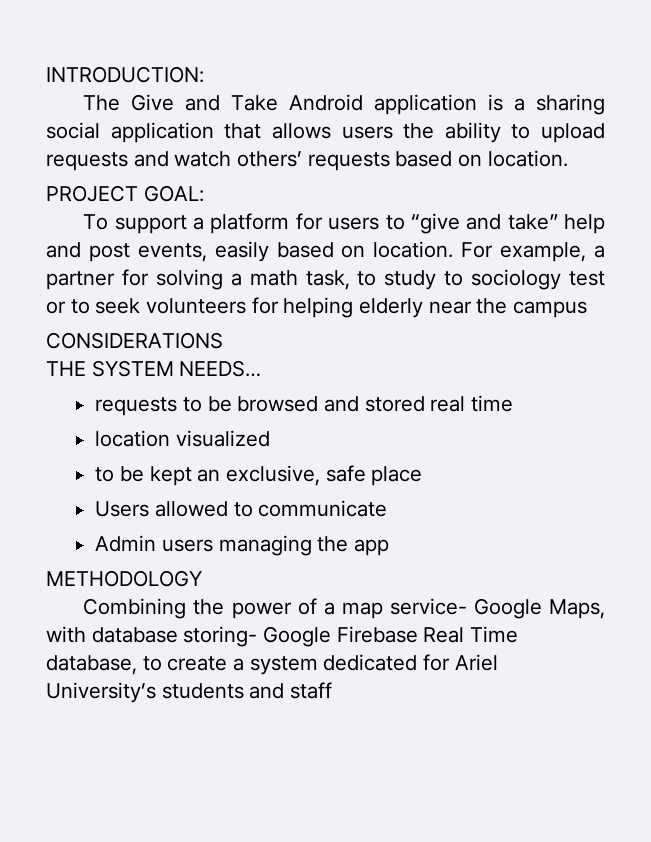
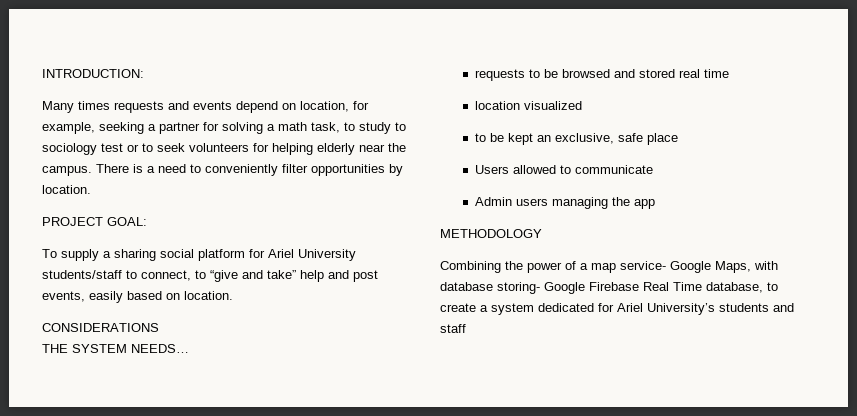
[83,94,605,115] [46,122,605,143] [46,150,568,171] [46,185,204,202] [83,213,605,234] [46,241,587,262] The Give and Take Android application is a sharing social application that allows users the ability to upload requests and watch others’ requests based on location. // PROJECT GOAL: // To support a platform for users to “give and take” help and post events, easily based on location. For example, -> [42,101,369,113] [42,122,144,134] Many times requests and events depend on location, for example, seeking
[513,301,588,318] campus -> [42,164,403,176] [42,185,91,194] [42,217,147,226] [42,249,356,261] [42,270,378,282] [42,291,233,303] campus. There is a need to conveniently filter opportunities by location. // PROJECT GOAL: // To supply a sharing social platform for Ariel University students/staff to connect, to “give and take” help and post events, easily based on location.

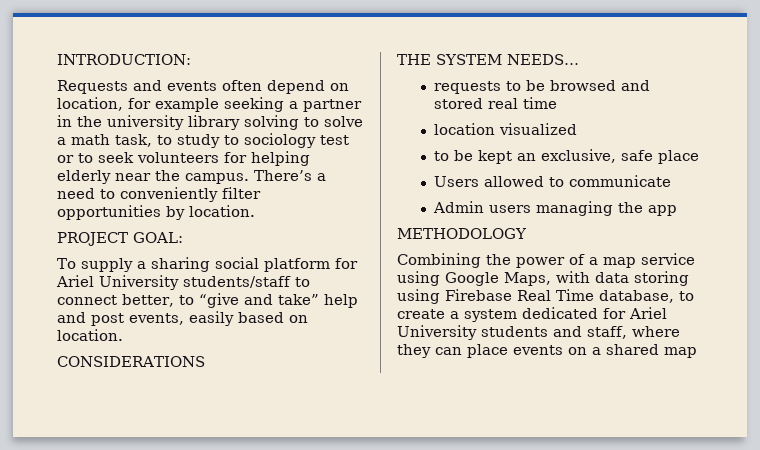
[42,101,164,113] Many times requests -> [57,80,128,94] Requests
(232, 105) none -> [222,80,262,91] often
[42,122,95,134] example, -> [155,98,219,112] example
[203,122,263,134] for solving -> [57,115,363,130] in the university library solving to solve
[96,164,143,173] There is -> [254,170,312,181] There’s
[141,270,191,281] connect, -> [57,294,174,307] connect better,
[620,261,666,270] service- -> [641,253,695,265] [397,271,440,286] service using
[440,282,585,294] database storing- Google -> [595,271,689,286] [397,289,440,304] data storing using
[647,303,715,315] University’s -> [397,325,477,340] University
[440,324,466,333] staff -> [587,326,680,339] [397,344,697,358] staff, where they can place events on a shared map

